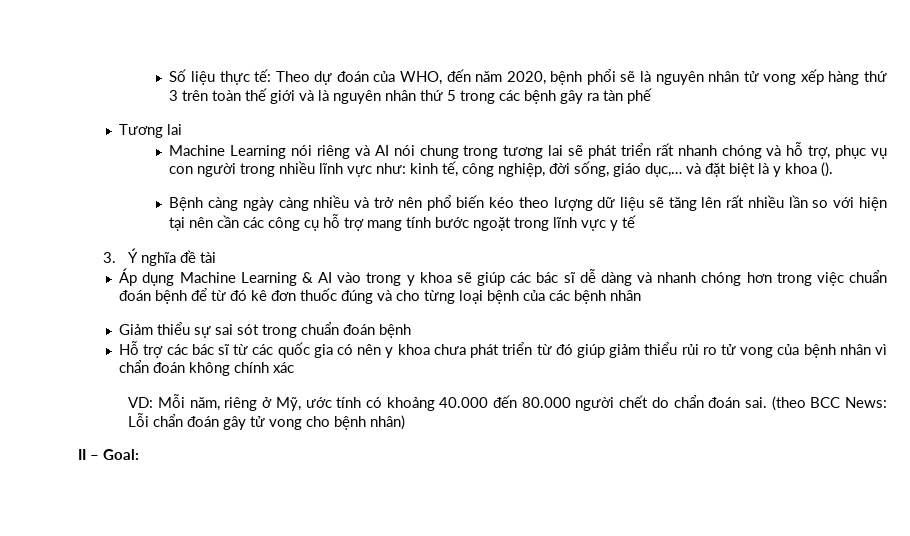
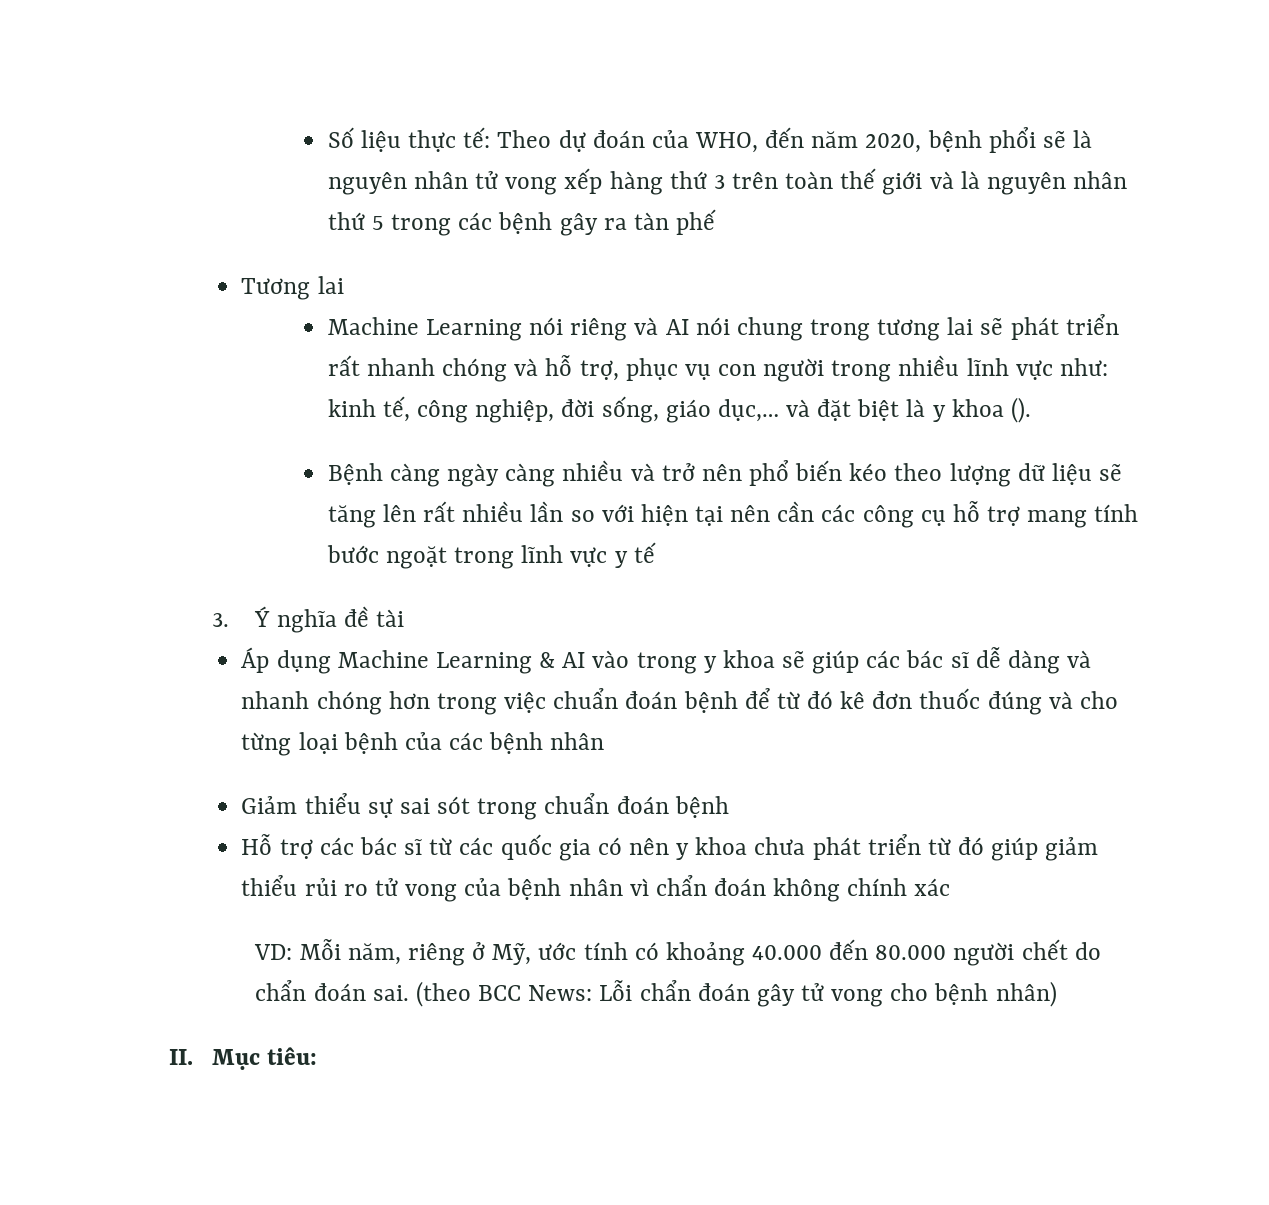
[78,449,140,460] II – Goal: -> [169,1047,318,1070] II. Mục tiêu:

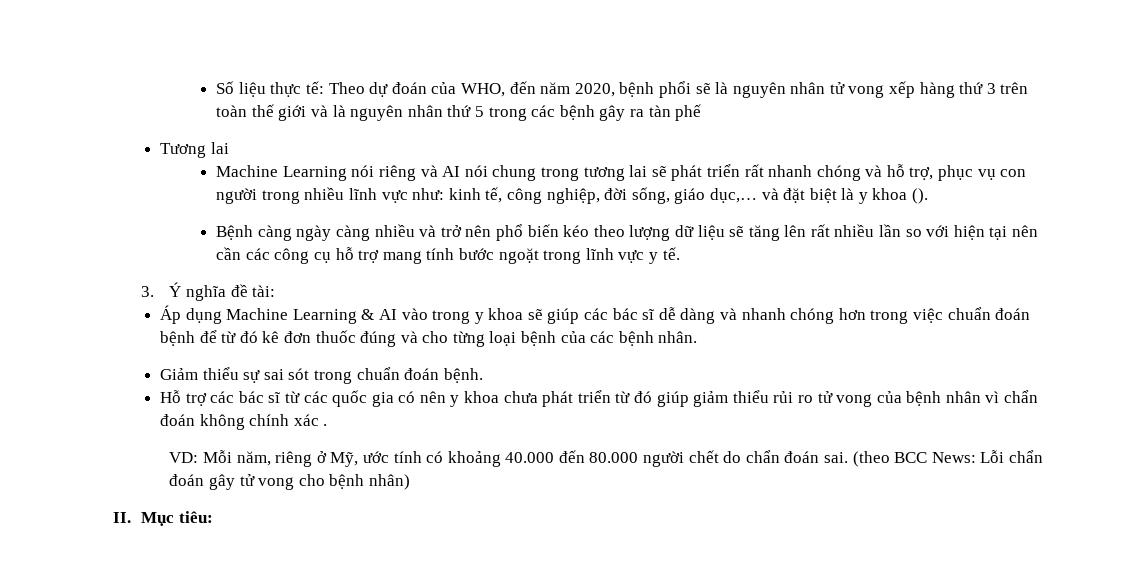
[633,542,656,563] tế -> [662,247,680,260] tế.
[375,609,404,627] tài -> [252,285,276,297] tài:
[550,732,605,750] nhân -> [658,331,698,343] nhân.
[674,796,729,818] bệnh -> [443,368,483,383] bệnh.
(951, 887) none -> [323,424,328,426] .

